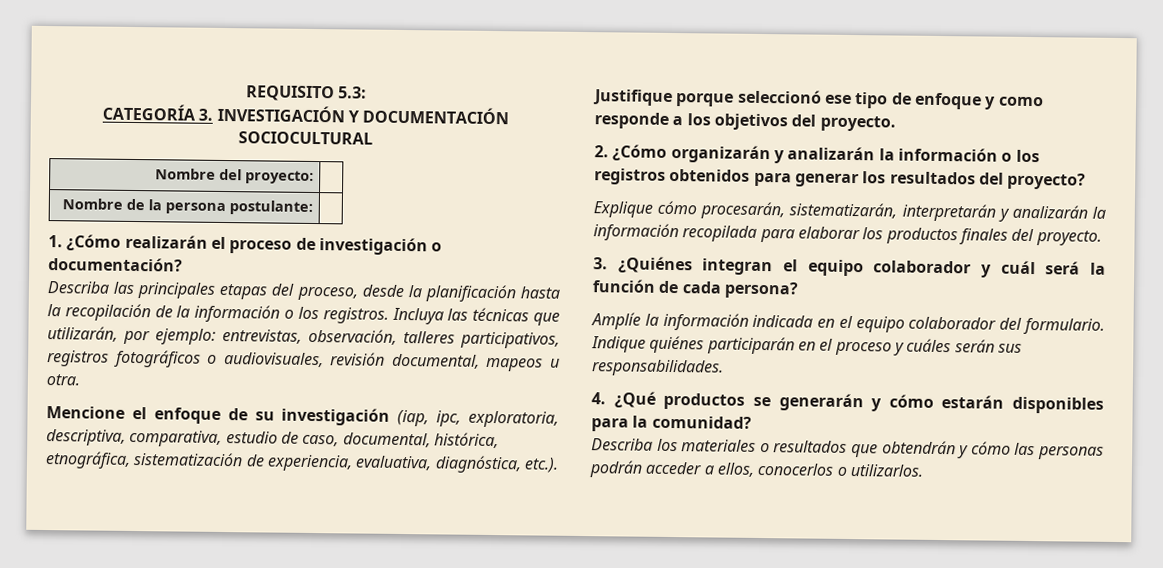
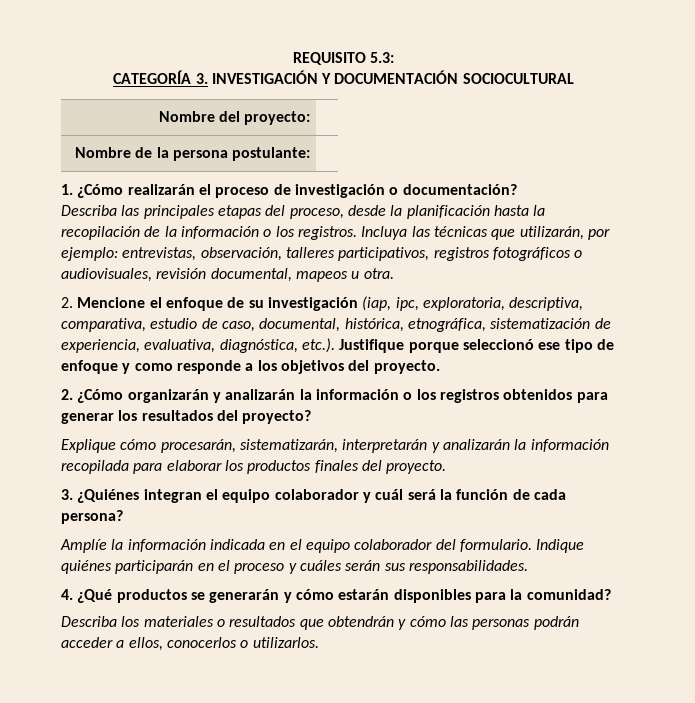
(80, 380) none -> [61,297,73,308] 2.

